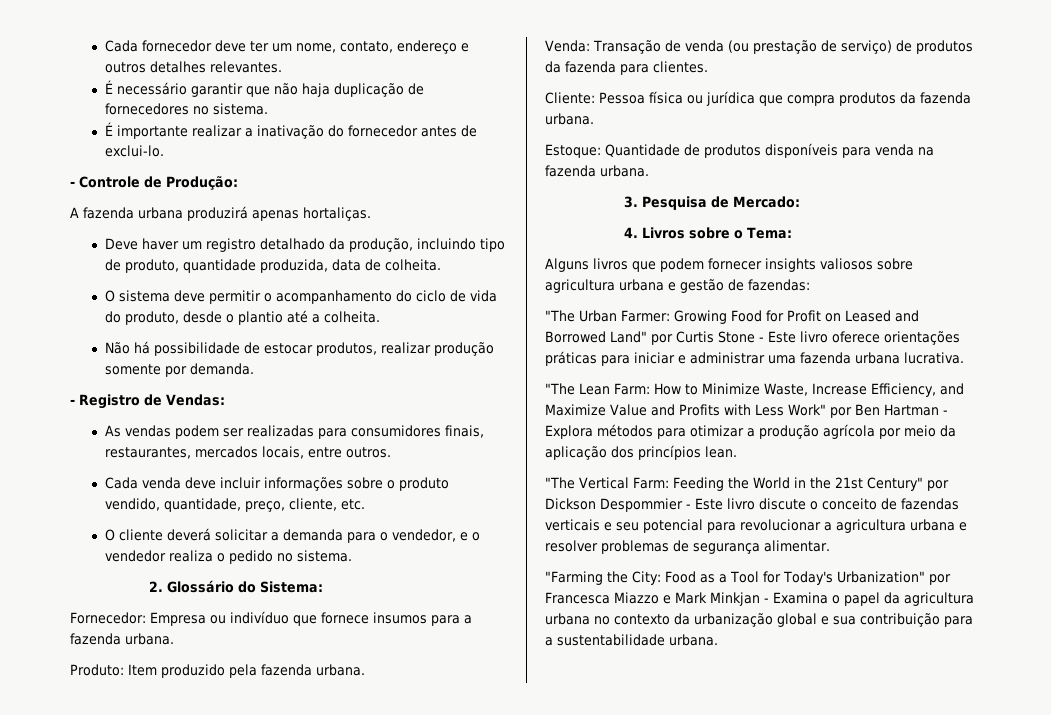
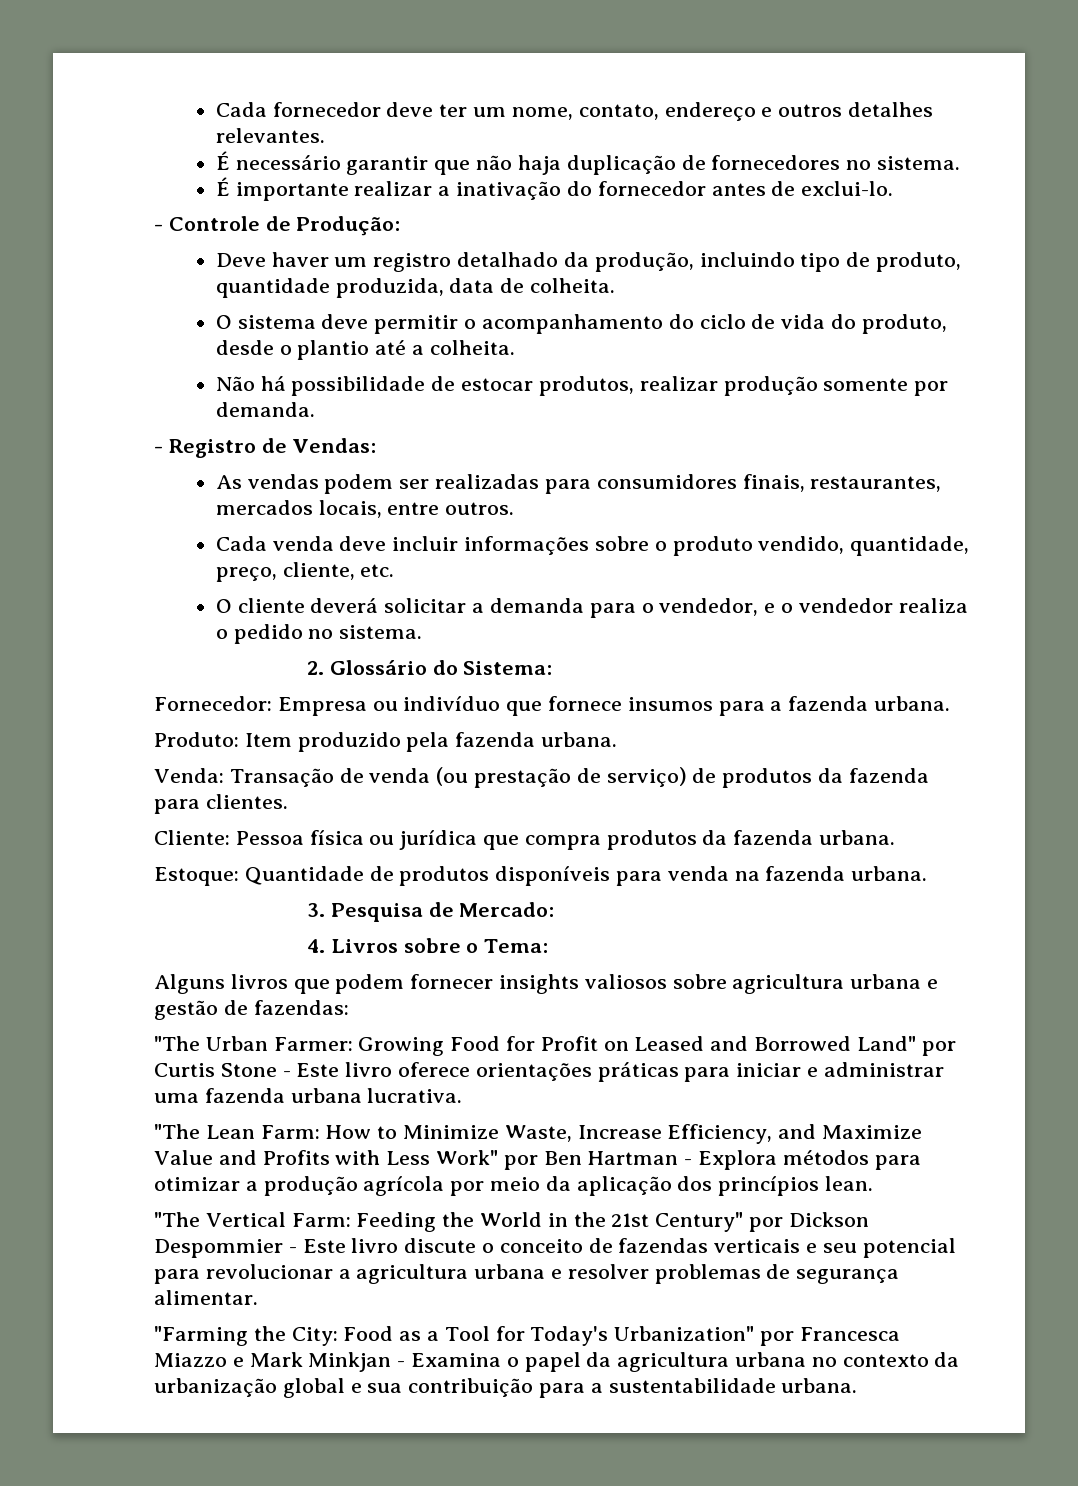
[70,206,371,221] // A fazenda urbana produzirá apenas hortaliças. -> (401, 226) none

